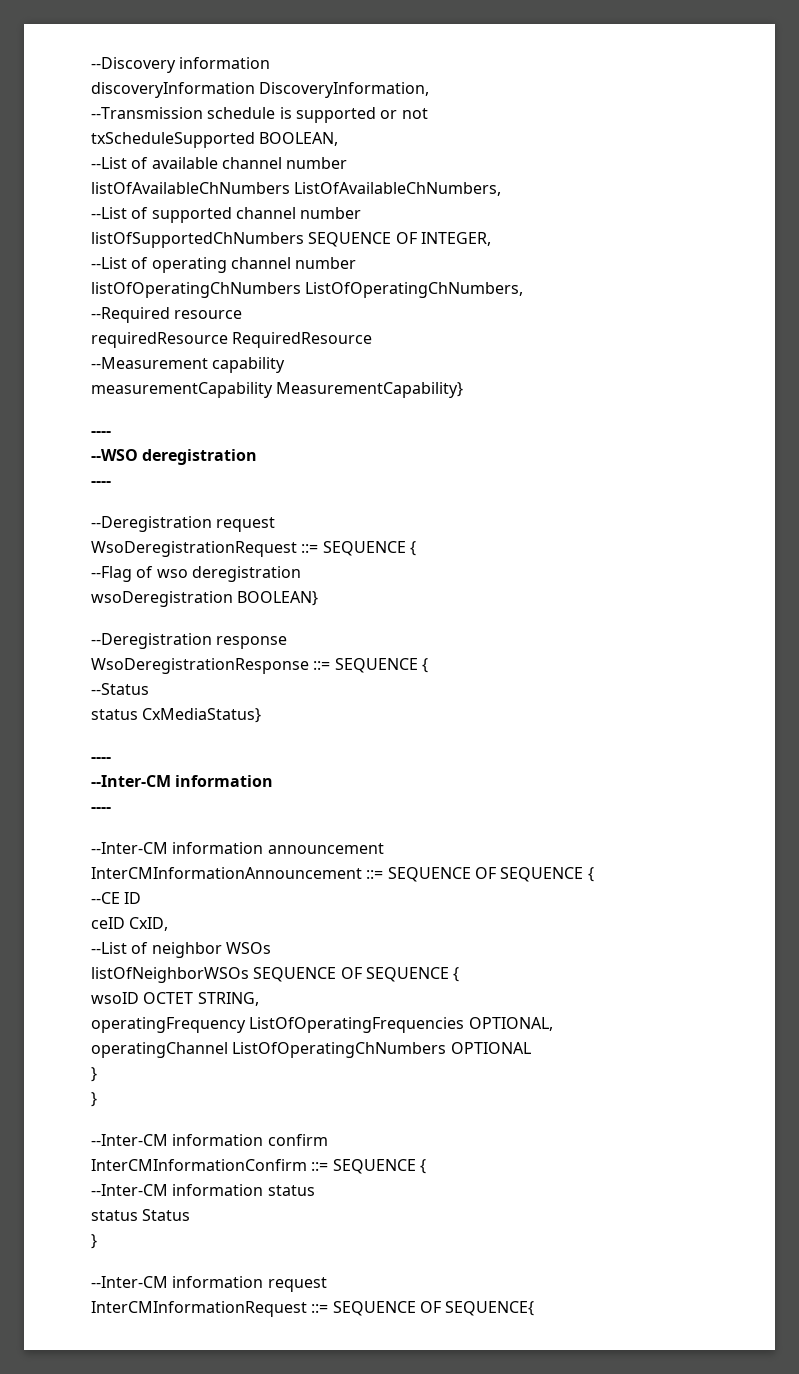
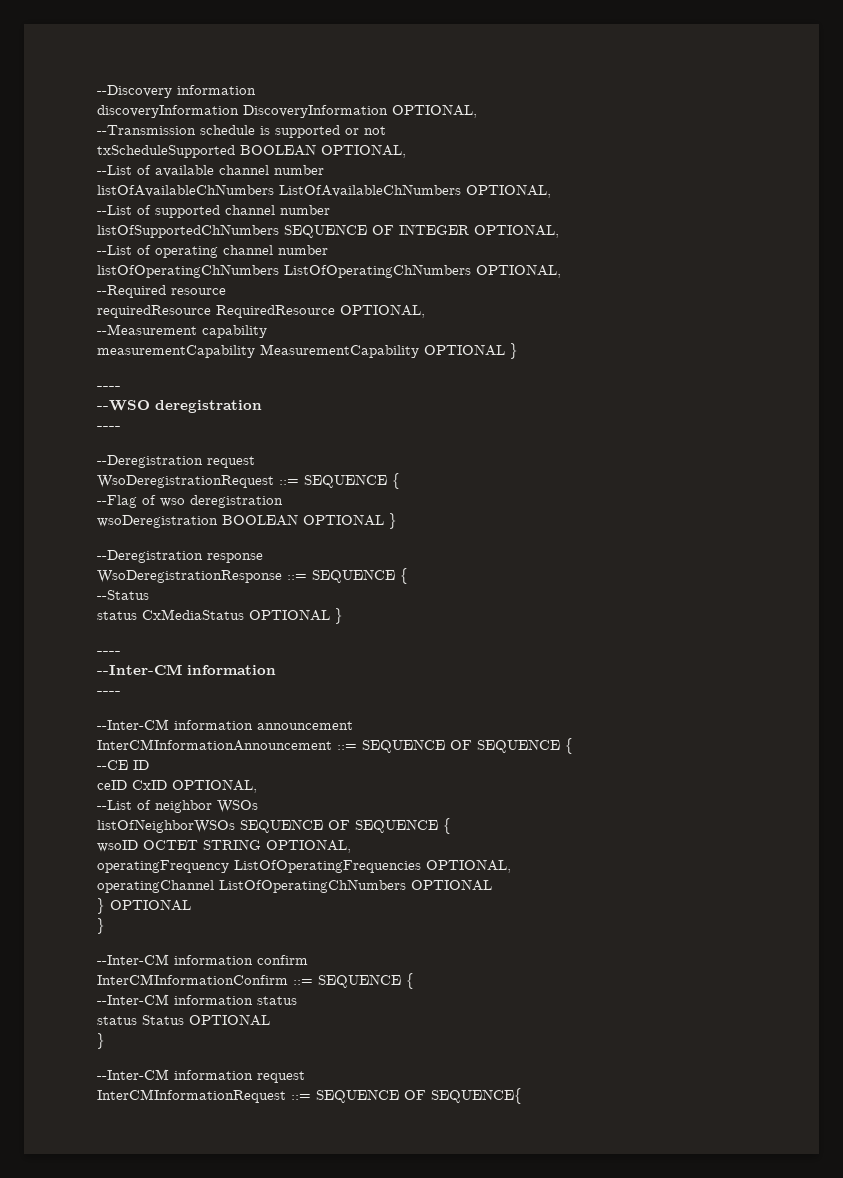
[259,82,430,98] DiscoveryInformation, -> [243,104,477,118] DiscoveryInformation OPTIONAL,
[259,132,339,146] BOOLEAN, -> [240,144,406,158] BOOLEAN OPTIONAL,
[294,182,502,196] ListOfAvailableChNumbers, -> [279,184,551,198] ListOfAvailableChNumbers OPTIONAL,
[420,232,491,246] INTEGER, -> [399,224,559,238] INTEGER OPTIONAL,
[305,282,524,298] ListOfOperatingChNumbers, -> [284,264,561,278] ListOfOperatingChNumbers OPTIONAL,
(373, 340) none -> [340,304,425,318] OPTIONAL,
[276,382,464,398] MeasurementCapability} -> [260,343,518,359] MeasurementCapability OPTIONAL }
[237,591,319,606] BOOLEAN} -> [222,513,397,529] BOOLEAN OPTIONAL }
[142,708,262,723] CxMediaStatus} -> [142,608,343,624] CxMediaStatus OPTIONAL }
[129,917,169,931] CxID, -> [132,779,257,793] CxID OPTIONAL,
[197,992,259,1006] STRING, -> [203,839,351,853] STRING OPTIONAL,
(97, 1074) none -> [110,899,191,911] OPTIONAL
(191, 1215) none -> [189,1014,270,1026] OPTIONAL

